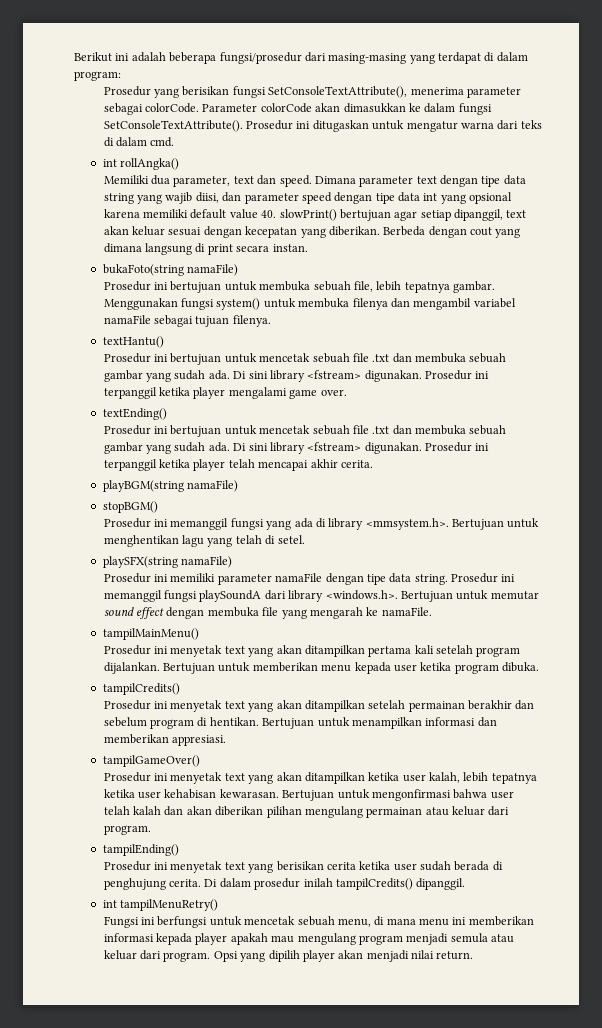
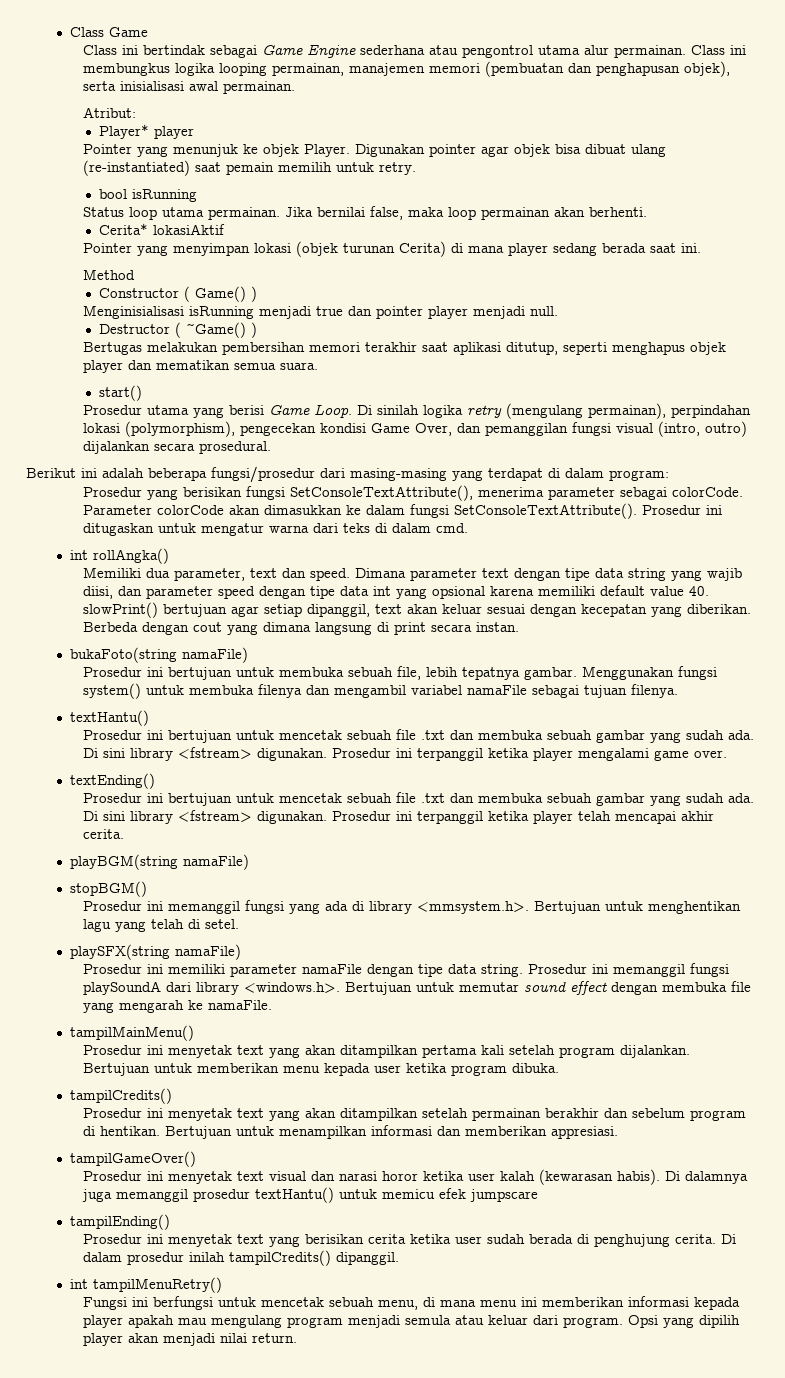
(74, 57) none -> [70,27,149,37] [83,45,747,58] [83,61,731,77] [83,81,296,94] [83,107,137,118] [99,124,195,139] [83,144,667,157] [83,160,417,176] [99,189,198,202] [83,206,648,220] [99,223,226,235] [83,241,702,257] [83,269,136,280] [99,286,258,302] [83,305,559,319] [99,322,258,338] [83,342,727,355] [83,360,319,373] [99,385,143,401] [83,403,752,419] [83,421,748,437] [83,441,272,454] Class Game // Class ini bertindak sebagai Game Engine sederhana atau pengontrol utama alur permainan. Class ini membungkus logika looping permainan, manajemen memori (pembuatan dan penghapusan objek), serta inisialisasi awal permainan. // Atribut: // Player* player // Pointer yang menunjuk ke objek Player. Digunakan pointer agar objek bisa dibuat ulang (re-instantiated) saat pemain memilih untuk retry. // bool isRunning // Status loop utama permainan. Jika bernilai false, maka loop permainan akan berhenti. // Cerita* lokasiAktif // Pointer yang menyimpan lokasi (objek turunan Cerita) di mana player sedang berada saat ini. // Method // Constructor ( Game() ) // Menginisialisasi isRunning menjadi true dan pointer player menjadi null. // Destructor ( ~Game() ) // Bertugas melakukan pembersihan memori terakhir saat aplikasi ditutup, seperti menghapus objek player dan mematikan semua suara. // start() // Prosedur utama yang berisi Game Loop. Di sinilah logika retry (mengulang permainan), perpindahan lokasi (polymorphism), pengecekan kondisi Game Over, dan pemanggilan fungsi visual (intro, outro) dijalankan secara prosedural. //
[248,772,537,784] [103,789,514,801] [103,806,510,818] [103,825,151,835] yang akan ditampilkan ketika user kalah, lebih tepatnya ketika user kehabisan kewarasan. Bertujuan untuk mengonfirmasi bahwa user telah kalah dan akan diberikan pilihan mengulang permainan atau keluar dari program. -> [269,1169,749,1185] [82,1187,539,1203] visual dan narasi horor ketika user kalah (kewarasan habis). Di dalamnya juga memanggil prosedur textHantu() untuk memicu efek jumpscare

